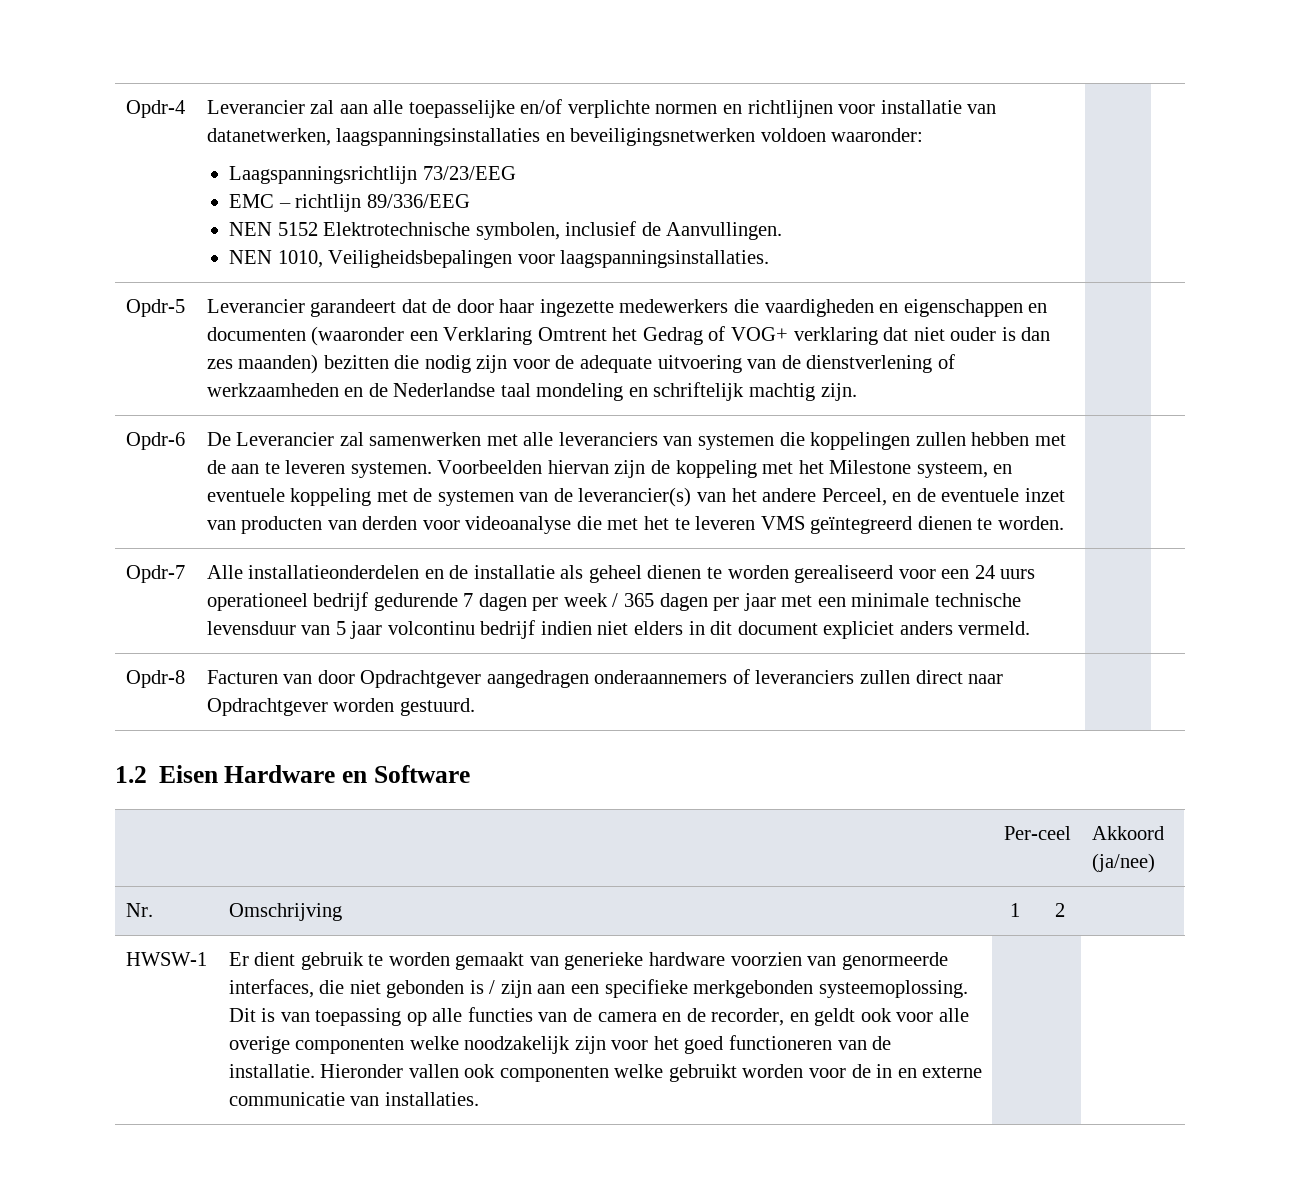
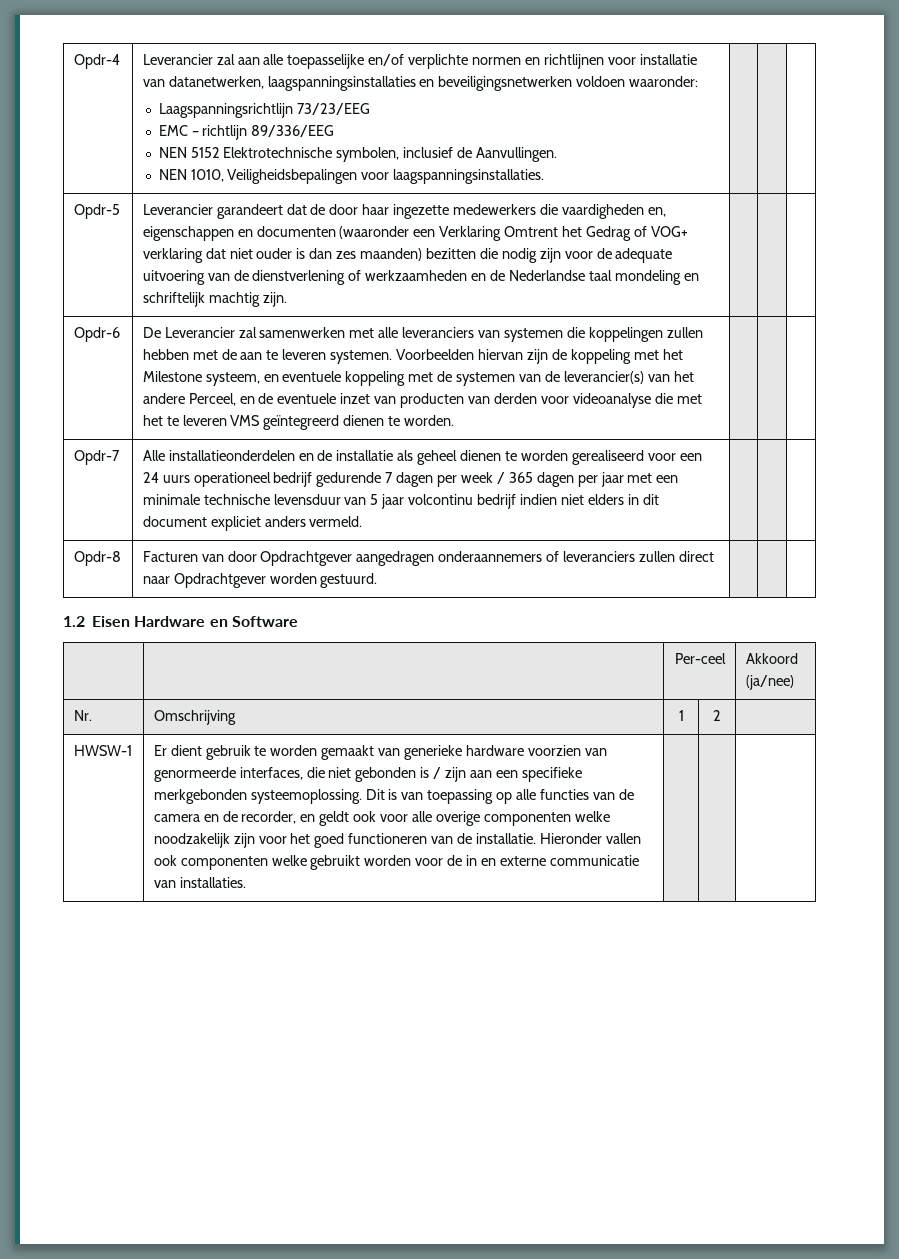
[879,303,899,313] en -> [647,207,666,217] en,

